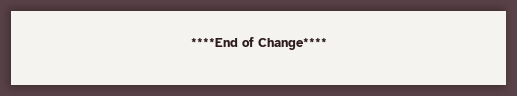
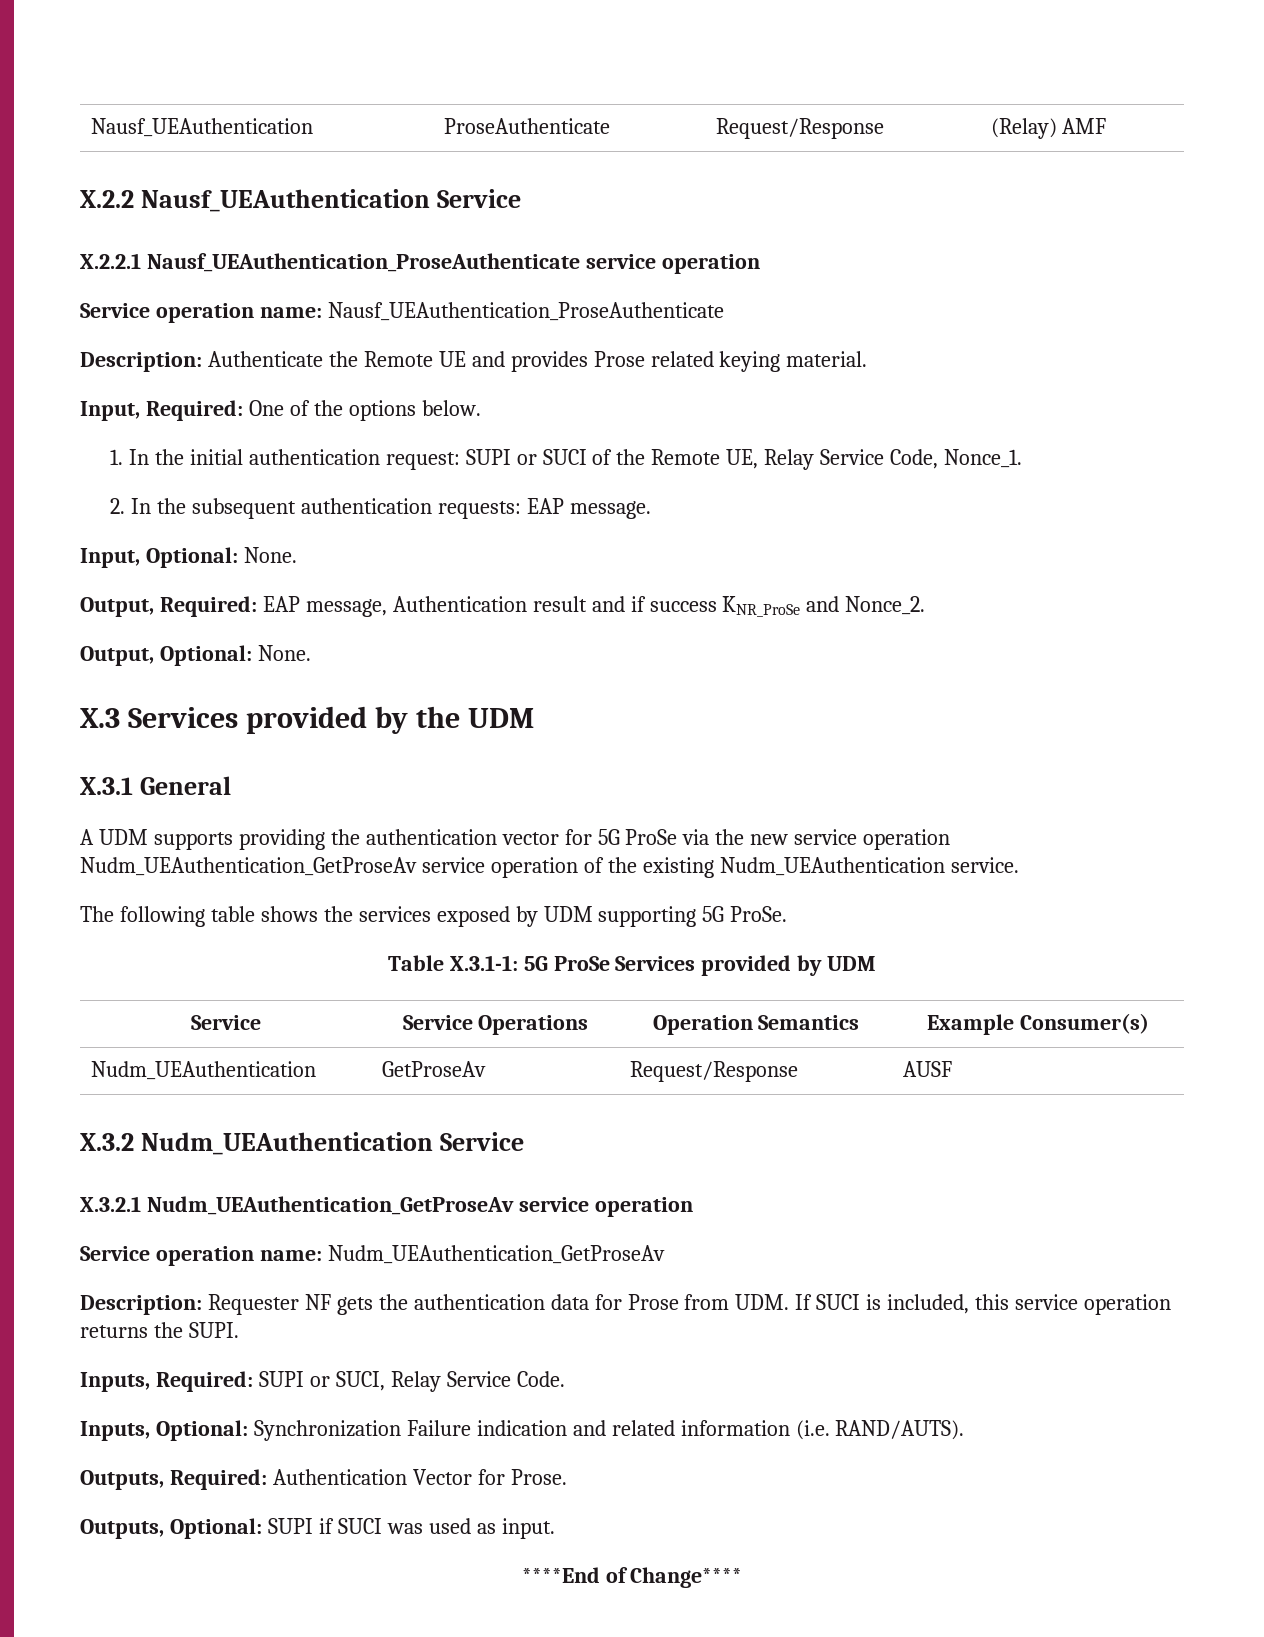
(190, 42) none -> [90,118,313,137] [443,118,610,134] [715,118,884,139] [990,118,1107,139] [80,189,521,212] [80,253,760,274] [80,302,724,323] [80,351,868,372] [80,400,481,421] [110,449,1023,470] [110,498,651,519] [80,547,297,568] [80,596,926,617] [80,645,311,666] [80,706,534,734] [80,776,231,795] [80,829,951,850] [80,857,1019,878] [80,906,788,927] [387,955,877,976] [191,1015,261,1030] [402,1015,589,1035] [652,1015,860,1035] [927,1013,1149,1035] [90,1061,316,1080] [381,1061,486,1077] [629,1061,798,1082] [902,1061,952,1077] [80,1132,524,1155] [80,1196,693,1217] [80,1245,665,1266] [80,1294,1171,1315] [80,1322,239,1338] [80,1371,565,1392] [80,1420,965,1441] [80,1469,567,1490] [80,1518,555,1539] Nausf_UEAuthentication | ProseAuthenticate | Request/Response | (Relay) AMF // X.2.2 Nausf_UEAuthentication Service // X.2.2.1 Nausf_UEAuthentication_ProseAuthenticate service operation // Service operation name: Nausf_UEAuthentication_ProseAuthenticate // Description: Authenticate the Remote UE and provides Prose related keying material. // Input, Required: One of the options below. // 1. In the initial authentication request: SUPI or SUCI of the Remote UE, Relay Service Code, Nonce_1. // 2. In the subsequent authentication requests: EAP message. // Input, Optional: None. // Output, Required: EAP message, Authentication result and if success KNR_ProSe and Nonce_2. // Output, Optional: None. // X.3 Services provided by the UDM // X.3.1 General // A UDM supports providing the authentication vector for 5G ProSe via the new service operation Nudm_UEAuthentication_GetProseAv service operation of the existing Nudm_UEAuthentication service. // The following table shows the services exposed by UDM supporting 5G ProSe. // Table X.3.1-1: 5G ProSe Services provided by UDM // Service | Service Operations | Operation Semantics | Example Consumer(s) // Nudm_UEAuthentication | GetProseAv | Request/Response | AUSF // X.3.2 Nudm_UEAuthentication Service // X.3.2.1 Nudm_UEAuthentication_GetProseAv service operation // Service operation name: Nudm_UEAuthentication_GetProseAv // Description: Requester NF gets the authentication data for Prose from UDM. If SUCI is included, this service operation returns the SUPI. // Inputs, Required: SUPI or SUCI, Relay Service Code. // Inputs, Optional: Synchronization Failure indication and related information (i.e. RAND/AUTS). // Outputs, Required: Authentication Vector for Prose. // Outputs, Optional: SUPI if SUCI was used as input. //

